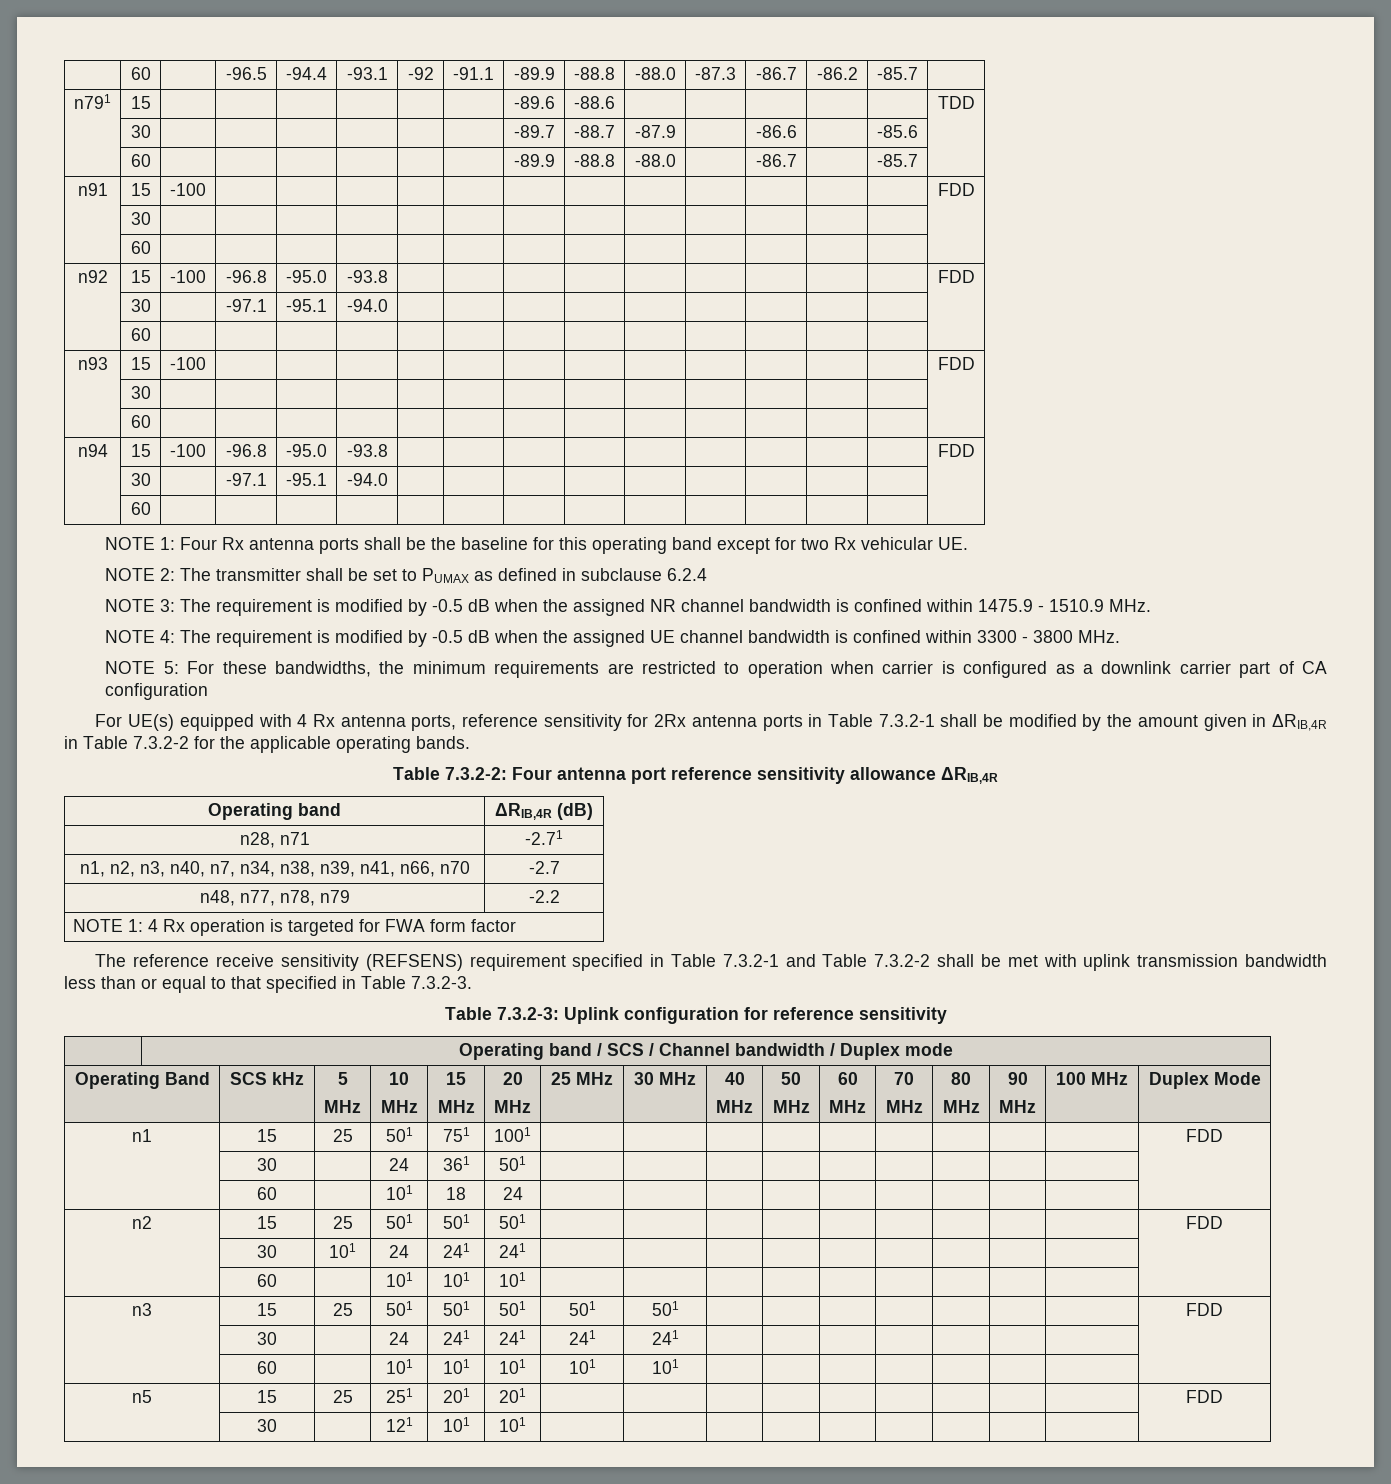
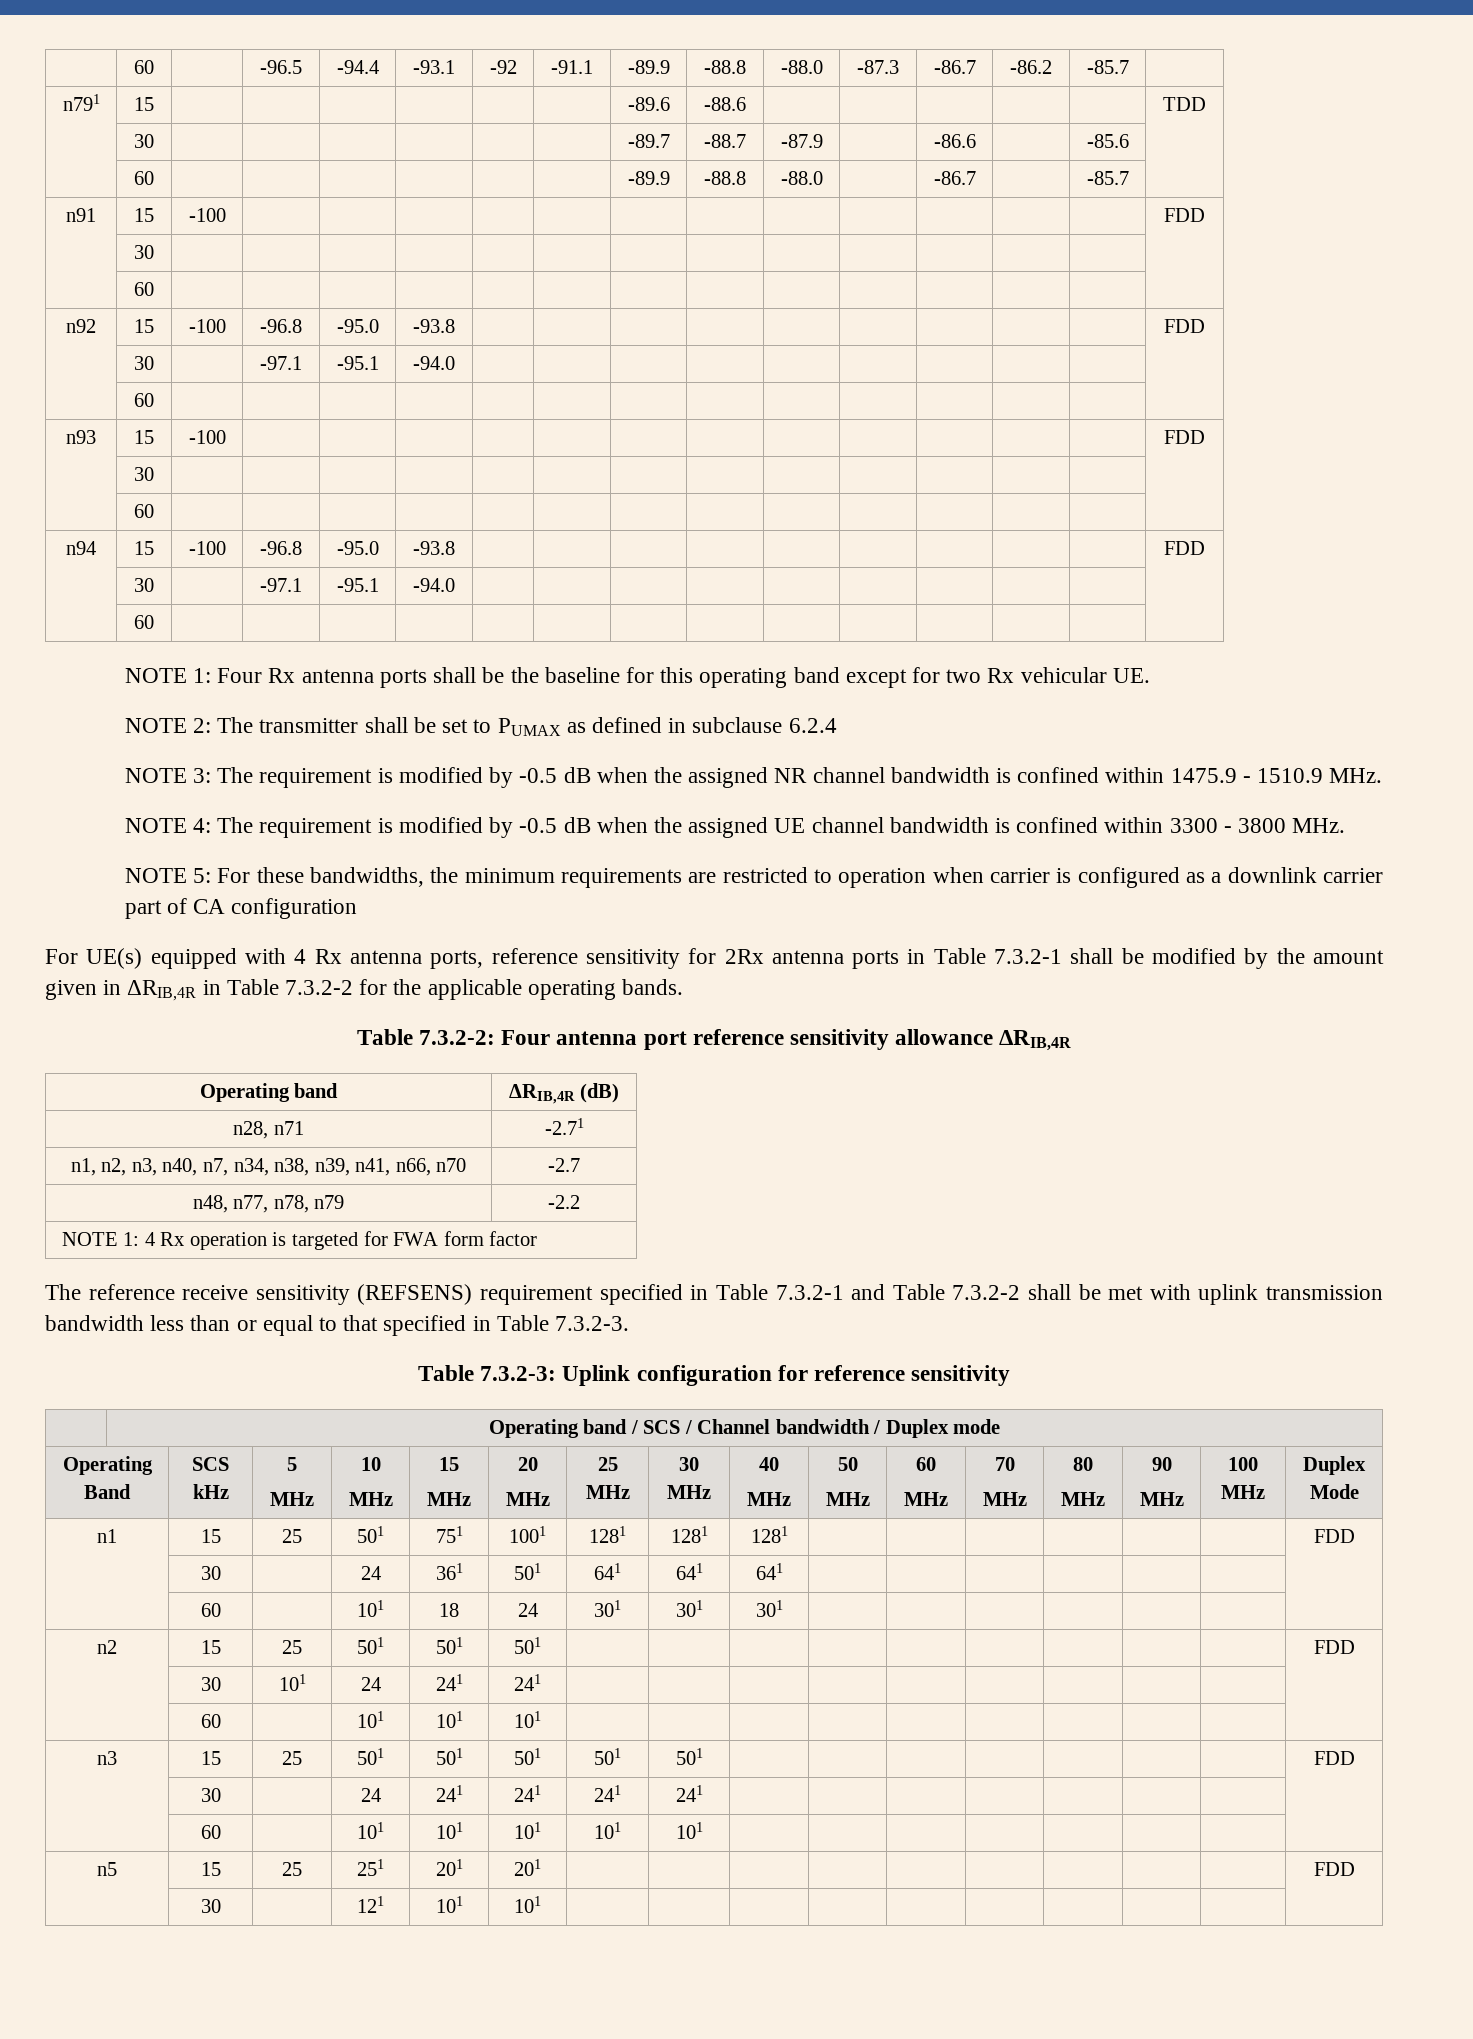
(531, 1134) | | -> [589,1526,626,1543] [670,1526,708,1543] [750,1526,788,1543] 1281 | 1281 | 1281
(526, 1163) | | -> [594,1563,621,1580] [675,1563,703,1580] [755,1563,783,1580] 641 | 641 | 641
(523, 1193) | | -> [594,1600,621,1617] [675,1600,703,1617] [755,1600,783,1617] 301 | 301 | 301

